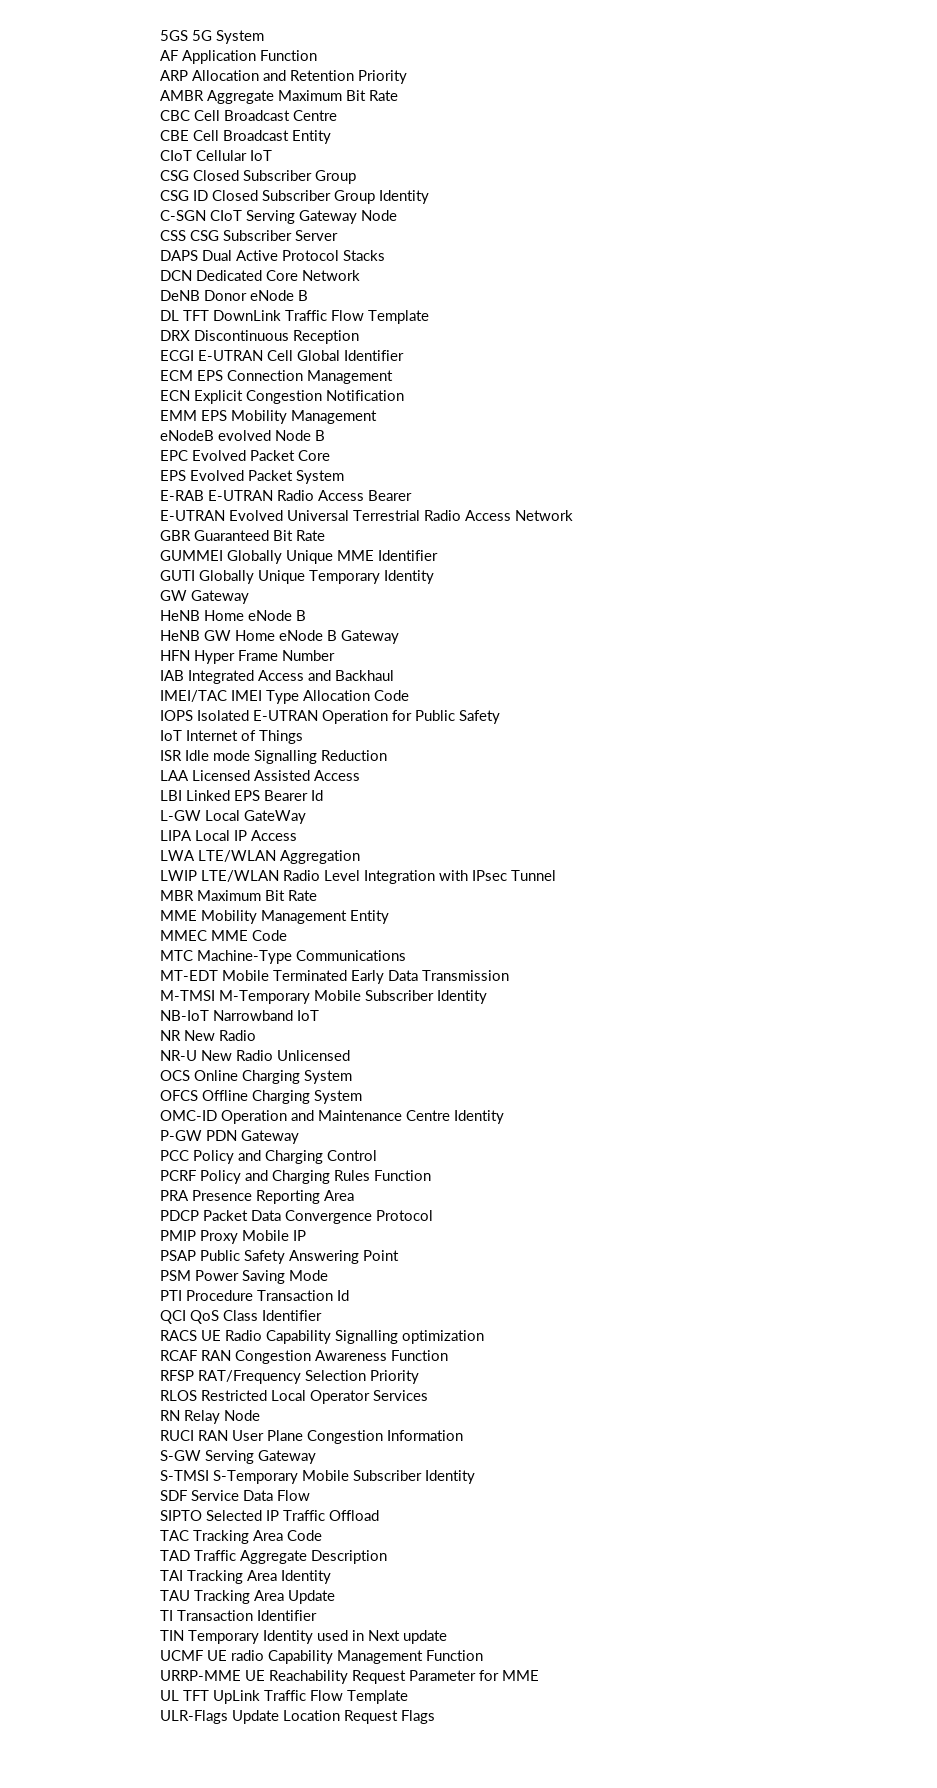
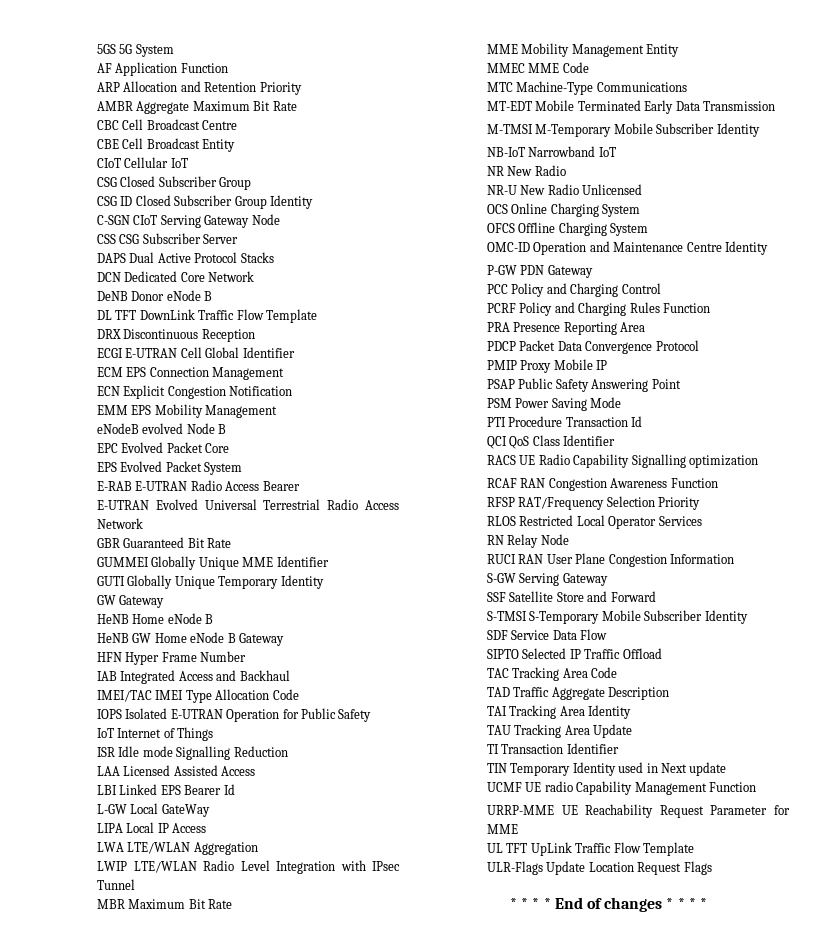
(317, 1457) none -> [487,591,656,602] // SSF Satellite Store and Forward
(436, 1717) none -> [510,897,707,912] // * * * * End of changes * * * *

